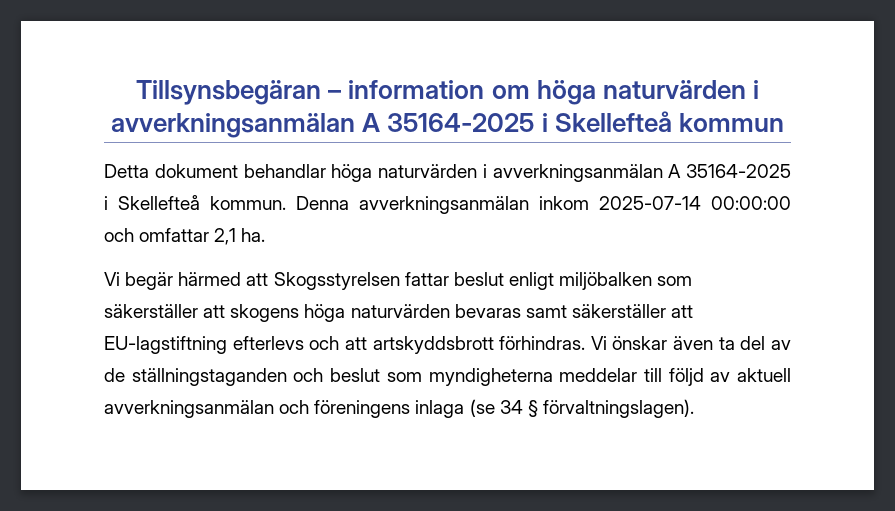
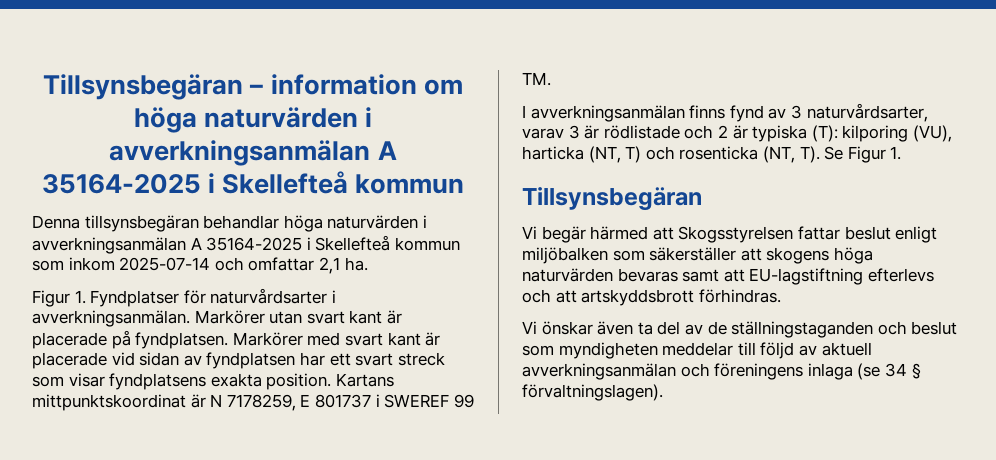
[104,164,238,178] Detta dokument -> [32,215,199,232] Denna tillsynsbegäran
[210,196,529,214] kommun. Denna avverkningsanmälan -> [394,237,460,251] [32,260,64,271] kommun som
[711,196,791,210] 00:00:00 -> (211, 264) none
(266, 235) none -> [32,288,336,307] [32,310,402,327] [32,330,441,349] [32,352,445,369] [32,373,394,390] [32,394,474,411] [522,72,551,86] [522,103,928,122] [522,125,952,142] [522,146,902,163] [522,187,702,211] // Figur 1. Fyndplatser för naturvårdsarter i avverkningsanmälan. Markörer utan svart kant är placerade på fyndplatsen. Markörer med svart kant är placerade vid sidan av fyndplatsen har ett svart streck som visar fyndplatsens exakta position. Kartans mittpunktskoordinat är N 7178259, E 801737 i SWEREF 99 TM. // I avverkningsanmälan finns fynd av 3 naturvårdsarter, varav 3 är rödlistade och 2 är typiska (T): kilporing (VU), harticka (NT, T) och rosenticka (NT, T). Se Figur 1. // Tillsynsbegäran
[571,304,666,318] säkerställer -> (720, 275) none
(586, 343) none -> (781, 296) //
[428,368,553,386] myndigheterna -> [558,342,658,359] myndigheten

